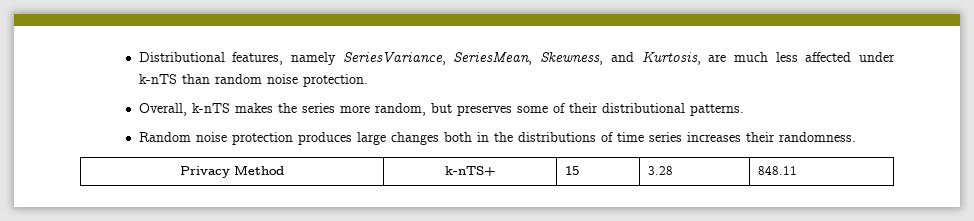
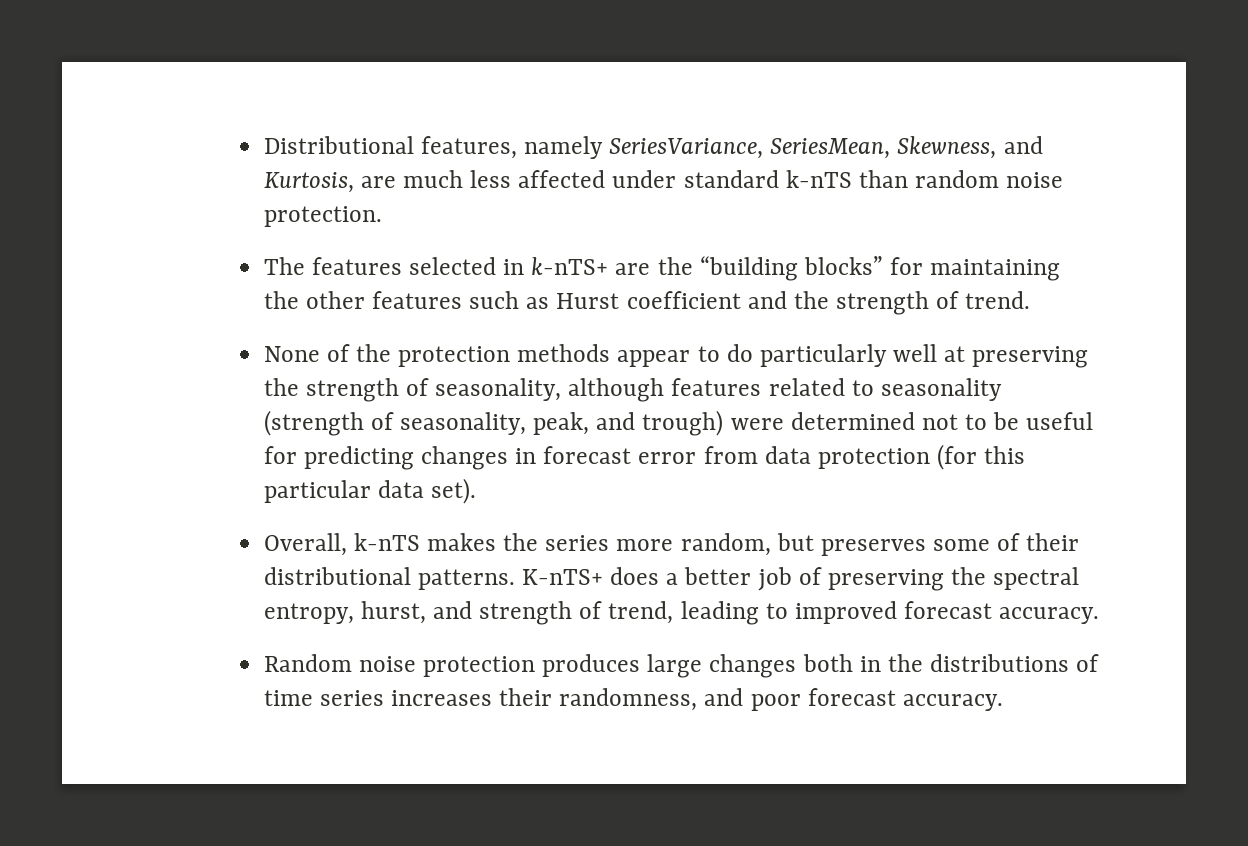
(896, 57) none -> [683,170,779,188] standard
(368, 80) none -> [263,256,1061,281] [263,291,1031,315] [263,344,1089,368] [263,378,1002,402] [263,410,1094,436] [263,444,1026,470] [263,478,476,504] // The features selected in k-nTS+ are the “building blocks” for maintaining the other features such as Hurst coefficient and the strength of trend. // None of the protection methods appear to do particularly well at preserving the strength of seasonality, although features related to seasonality (strength of seasonality, peak, and trough) were determined not to be useful for predicting changes in forecast error from data protection (for this particular data set).
(744, 110) none -> [521,567,1080,591] [263,601,1100,625] K-nTS+ does a better job of preserving the spectral entropy, hurst, and strength of trend, leading to improved forecast accuracy.
[778,132,856,142] [180,165,284,178] [444,166,496,176] [565,166,580,175] [648,166,674,175] [758,166,798,175] randomness. // Privacy Method | k-nTS+ | 15 | 3.28 | 848.11 -> [559,688,1003,711] randomness, and poor forecast accuracy.

